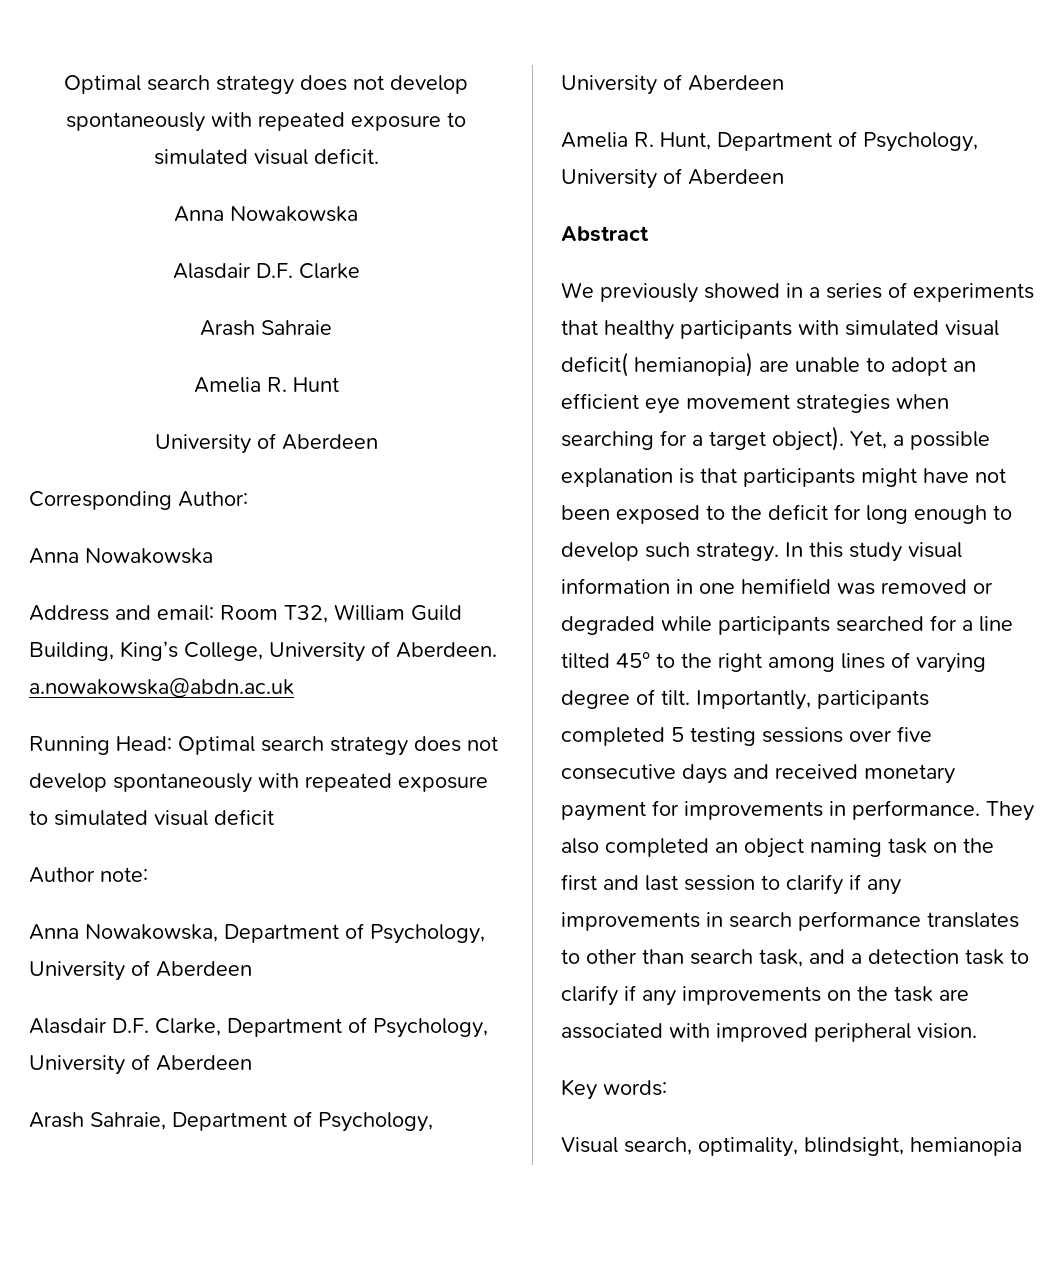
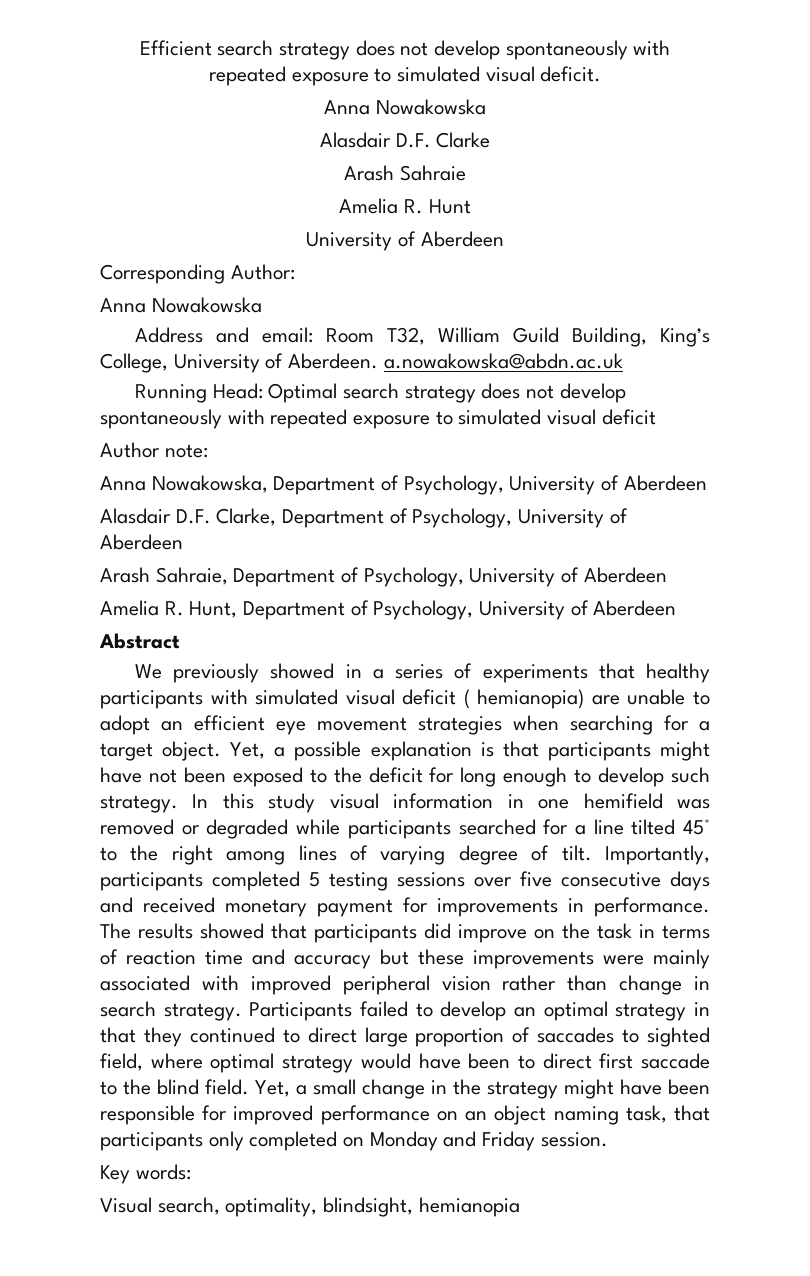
[64,75,141,94] Optimal -> [139,40,212,56] Efficient
[561,352,628,377] deficit( -> [402,689,470,709] deficit (
[772,426,844,451] object). -> [162,741,222,761] object.
[986,801,1034,821] [561,838,994,858] [561,874,901,895] [561,911,1019,931] [561,949,1029,967] [561,985,969,1006] [561,1023,977,1042] They also completed an object naming task on the first and last session to clarify if any improvements in search performance translates to other than search task, and a detection task to clarify if any improvements on the task are associated with improved peripheral vision. -> [100,923,710,943] [100,949,710,969] [100,975,710,995] [100,1001,710,1021] [100,1027,710,1047] [100,1053,710,1073] [100,1079,710,1099] [100,1105,710,1125] [100,1131,608,1151] The results showed that participants did improve on the task in terms of reaction time and accuracy but these improvements were mainly associated with improved peripheral vision rather than change in search strategy. Participants failed to develop an optimal strategy in that they continued to direct large proportion of saccades to sighted field, where optimal strategy would have been to direct first saccade to the blind field. Yet, a small change in the strategy might have been responsible for improved performance on an object naming task, that participants only completed on Monday and Friday session.

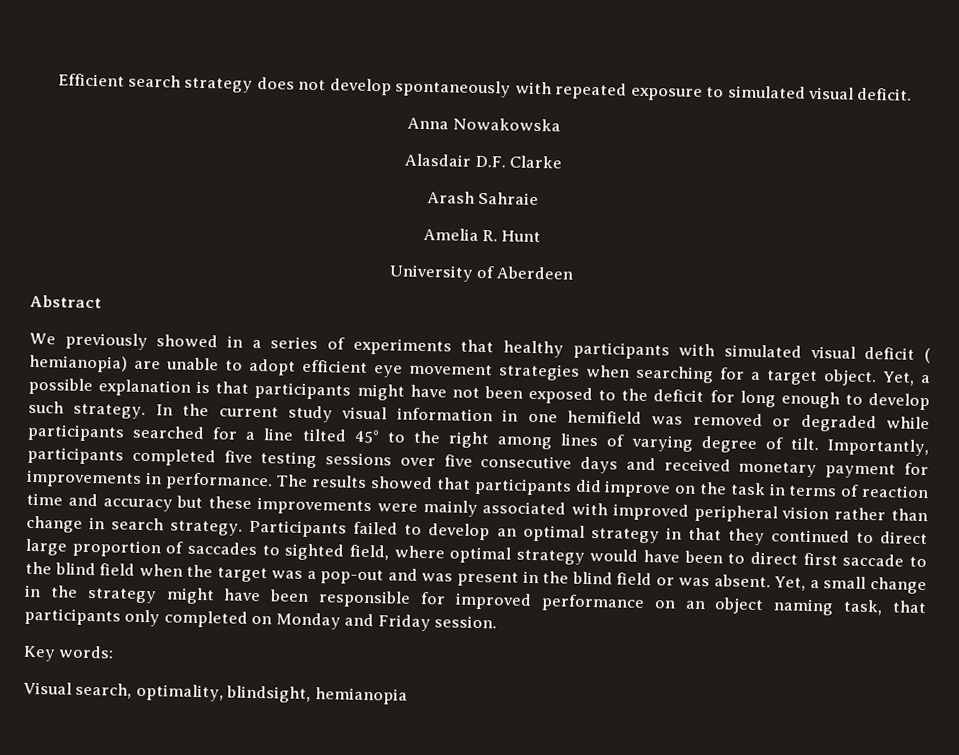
[100,264,295,284] [100,297,262,313] [134,327,710,347] [100,353,623,373] [134,383,626,403] [100,409,656,429] [100,442,208,458] [100,475,707,495] [100,508,628,528] [100,534,183,550] [100,567,667,587] [100,600,677,620] // Corresponding Author: // Anna Nowakowska // Address and email: Room T32, William Guild Building, King’s College, University of Aberdeen. a.nowakowska@abdn.ac.uk // Running Head: Optimal search strategy does not develop spontaneously with repeated exposure to simulated visual deficit // Author note: // Anna Nowakowska, Department of Psychology, University of Aberdeen // Alasdair D.F. Clarke, Department of Psychology, University of Aberdeen // Arash Sahraie, Department of Psychology, University of Aberdeen // Amelia R. Hunt, Department of Psychology, University of Aberdeen -> (574, 273) none
[161,721,183,731] an -> (297, 367) none
[222,793,254,809] this -> [182,403,279,418] the current
[309,872,320,887] 5 -> [223,450,253,463] five
[205,1079,249,1095] field. -> [99,563,771,588] field when the target was a pop-out and was present in the blind field or was absent.

